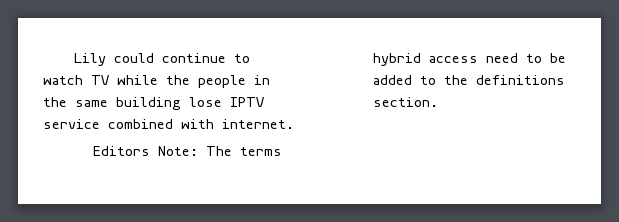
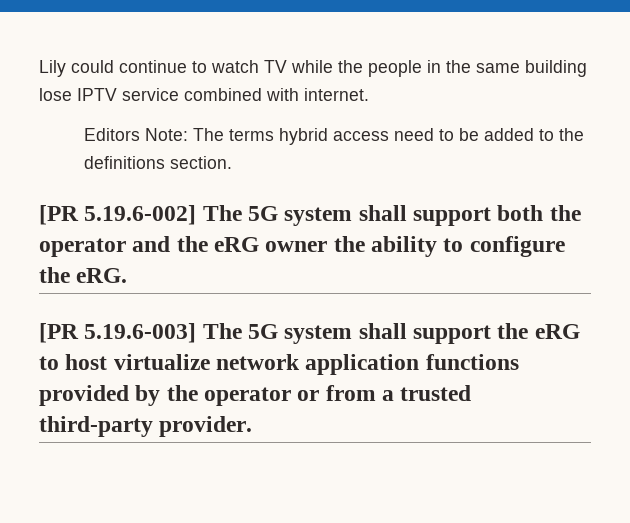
(439, 102) none -> [39,205,581,226] [39,236,565,257] [39,267,128,283] [39,323,580,344] [39,354,519,375] [39,385,472,406] [39,416,253,437] // [PR 5.19.6-002] The 5G system shall support both the operator and the eRG owner the ability to configure the eRG. // [PR 5.19.6-003] The 5G system shall support the eRG to host virtualize network application functions provided by the operator or from a trusted third-party provider.

